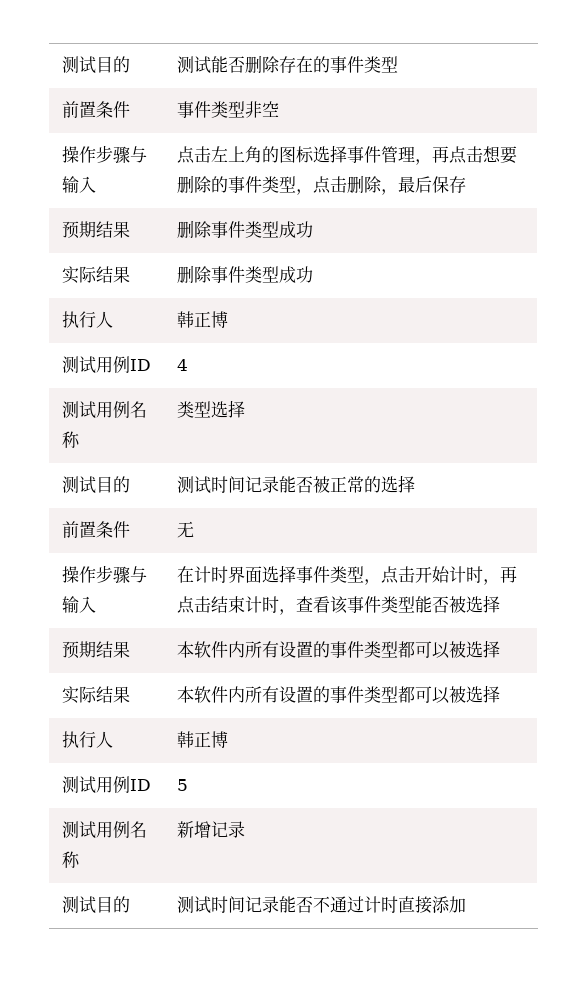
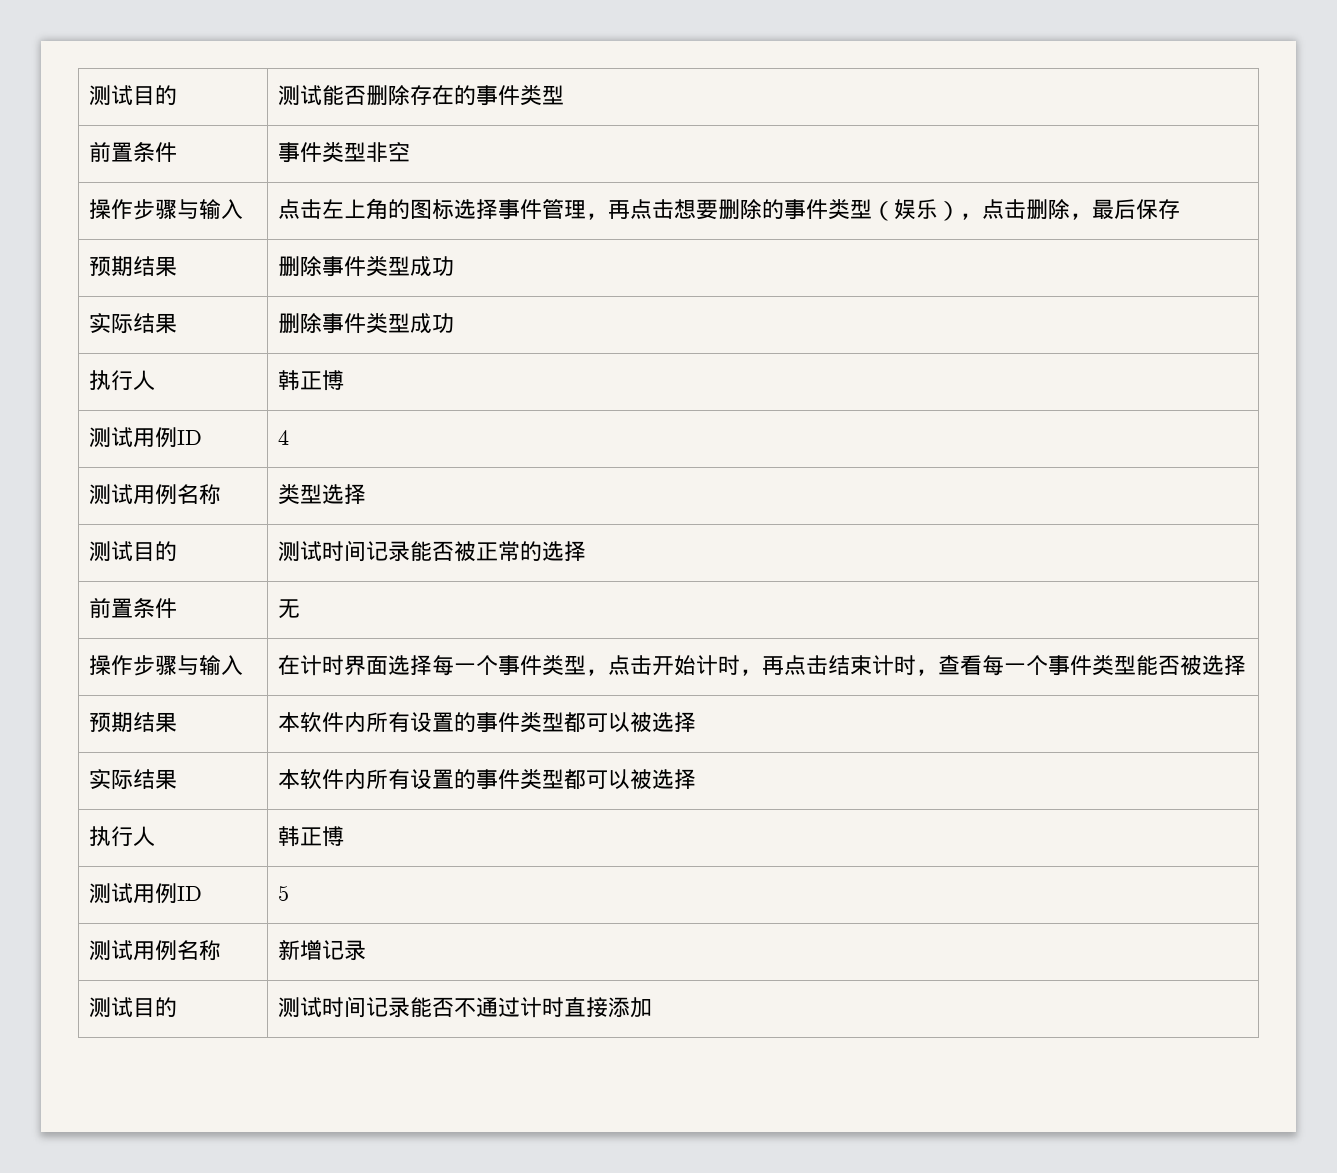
(297, 184) none -> [872,199,961,221] （娱乐）
(297, 574) none -> [432,655,499,676] 每一个
[330,596,349,614] 该 -> [982,655,1049,676] 每一个

